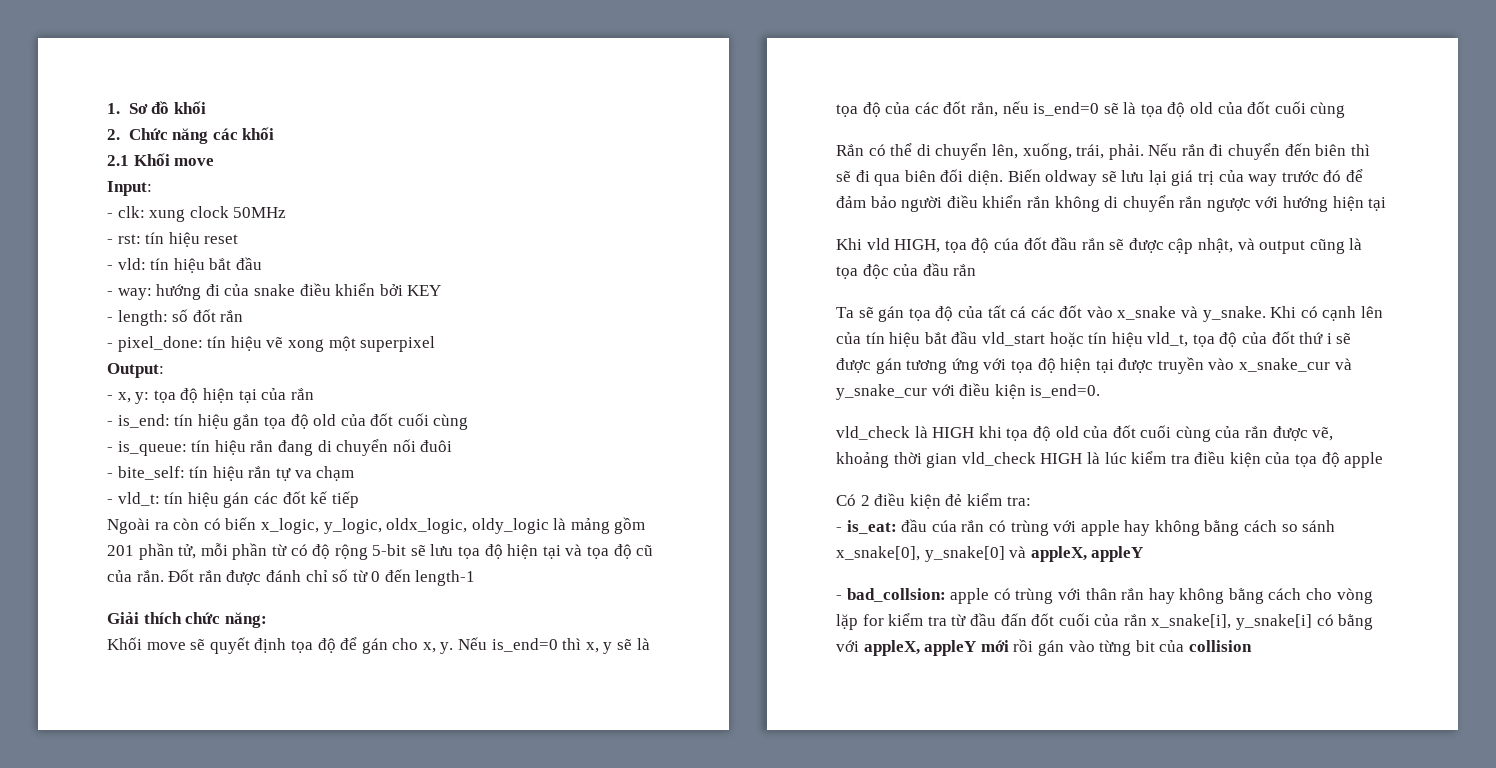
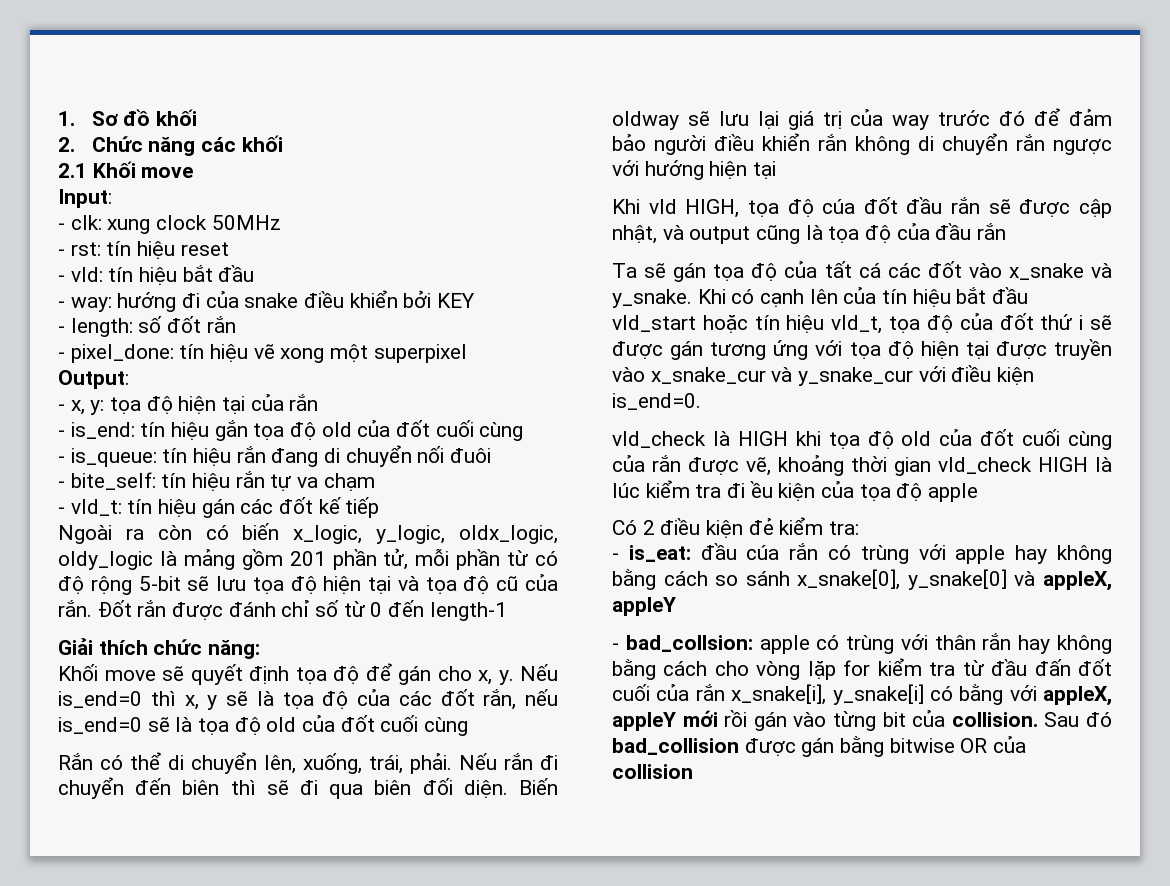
[862,264,889,279] độc -> [865,225,892,243] độ
[1194,451,1226,464] điều -> [727,481,773,498] đi ều
(1185, 646) none -> [951,712,1112,727] [612,736,1027,757] collision. Sau đó bad_collision được gán bằng bitwise OR của

